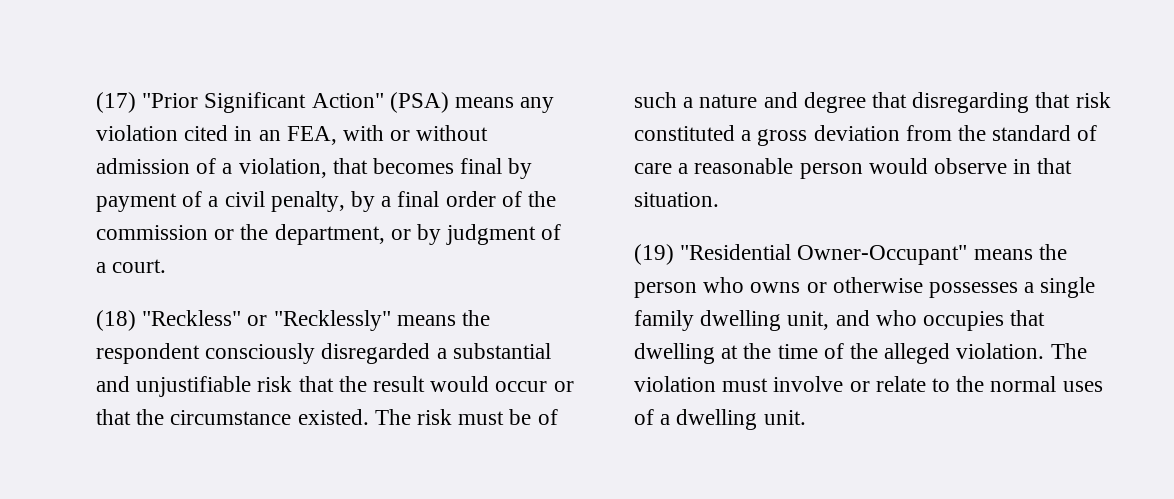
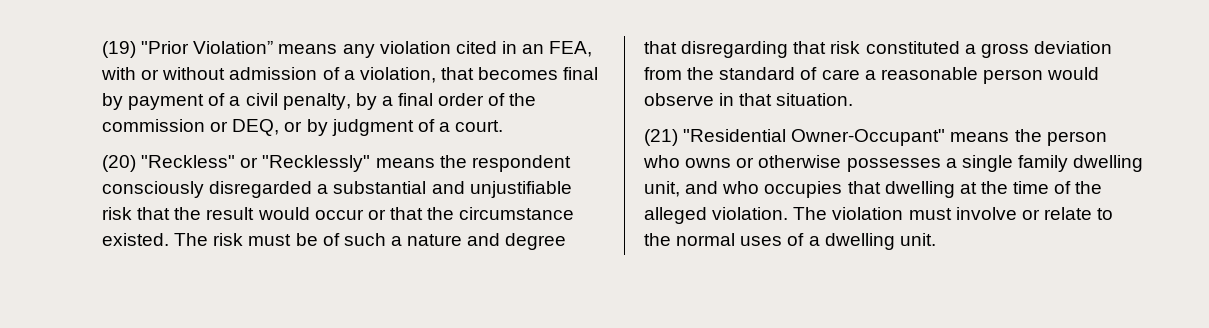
[96,92,449,113] (17) "Prior Significant Action" (PSA) -> [102,41,274,58] (19) "Prior Violation”
[240,224,385,245] the department, -> [232,119,280,136] DEQ,
[96,310,136,331] (18) -> [102,155,136,172] (20)
[634,244,674,265] (19) -> [644,129,678,146] (21)

